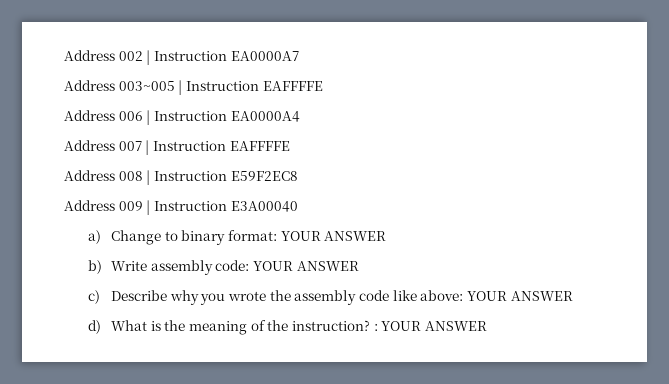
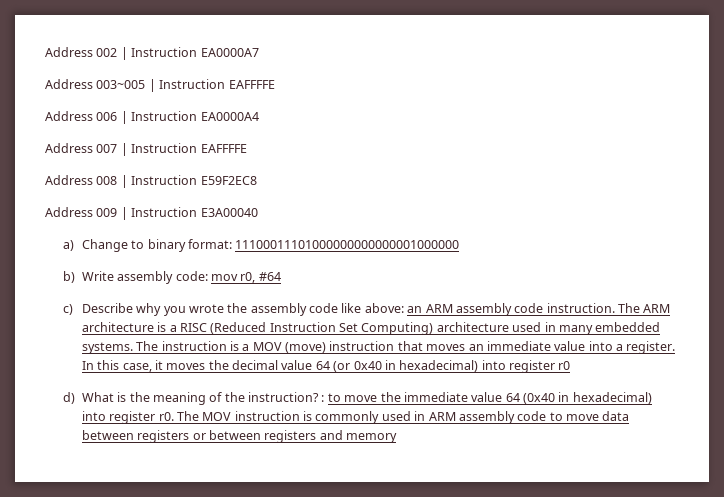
[280,231,387,241] YOUR ANSWER -> [235,240,460,249] 11100011101000000000000001000000
[252,261,359,271] YOUR ANSWER -> [210,272,281,283] mov r0, #64
[466,291,573,301] YOUR ANSWER -> [407,303,671,316] [81,322,661,335] [81,341,676,354] [81,360,571,373] an ARM assembly code instruction. The ARM architecture is a RISC (Reduced Instruction Set Computing) architecture used in many embedded systems. The instruction is a MOV (move) instruction that moves an immediate value into a register. In this case, it moves the decimal value 64 (or 0x40 in hexadecimal) into register r0
[381,321,487,331] YOUR ANSWER -> [327,392,652,404] [81,411,630,424] [81,430,398,443] to move the immediate value 64 (0x40 in hexadecimal) into register r0. The MOV instruction is commonly used in ARM assembly code to move data between registers or between registers and memory

